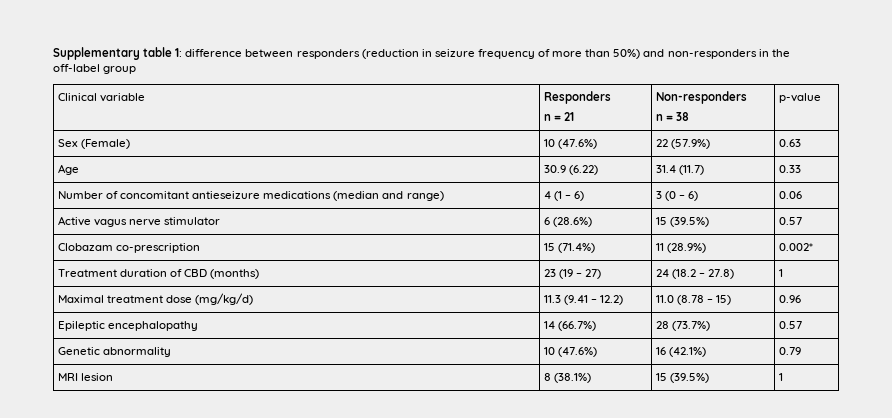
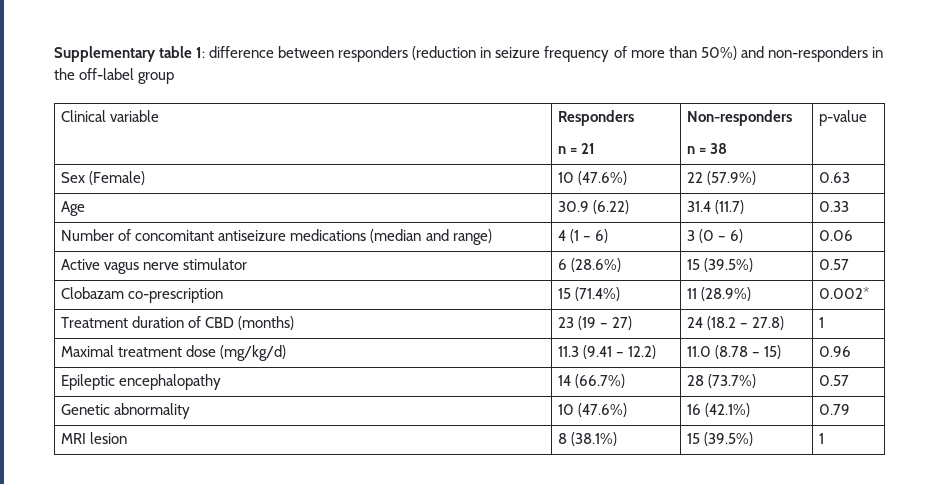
[192,191,261,199] antieseizure -> [218,230,287,241] antiseizure

